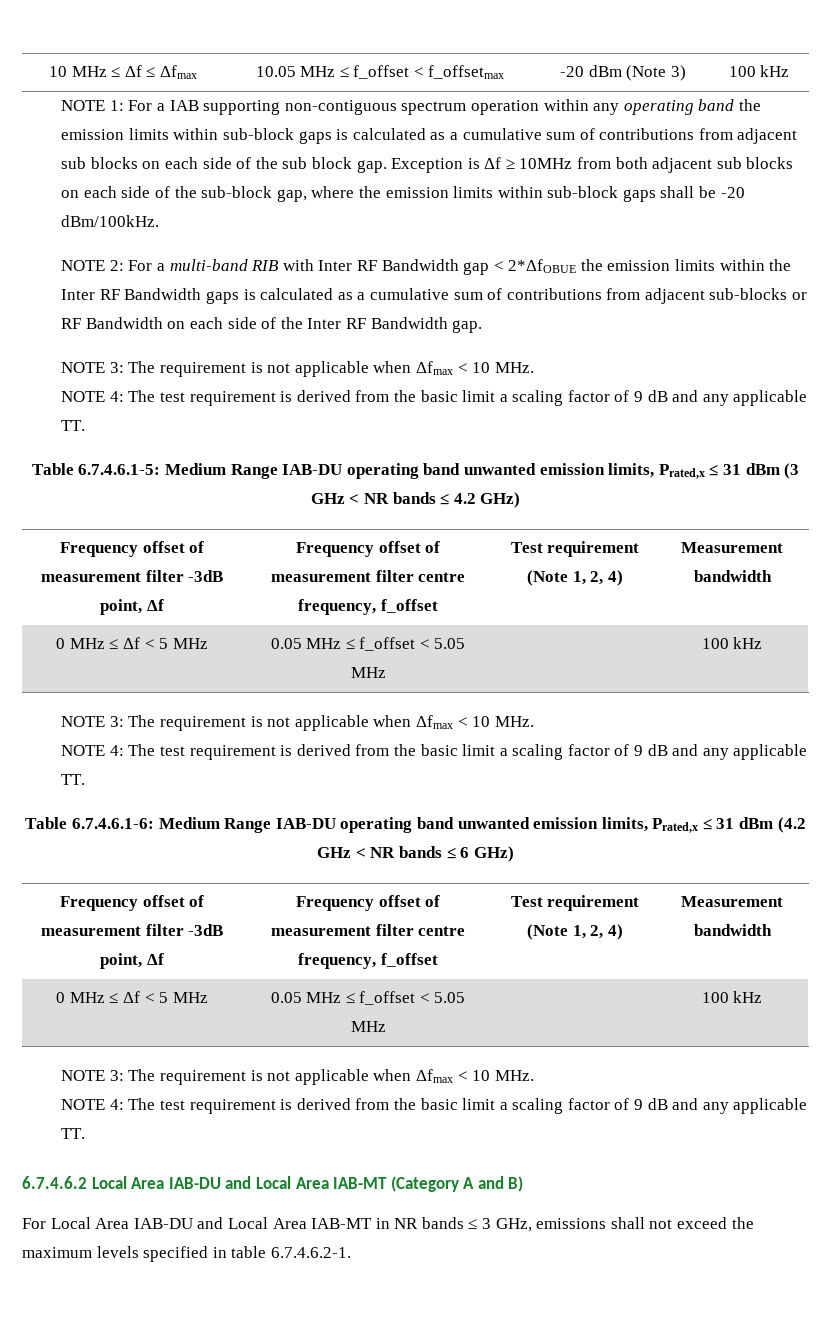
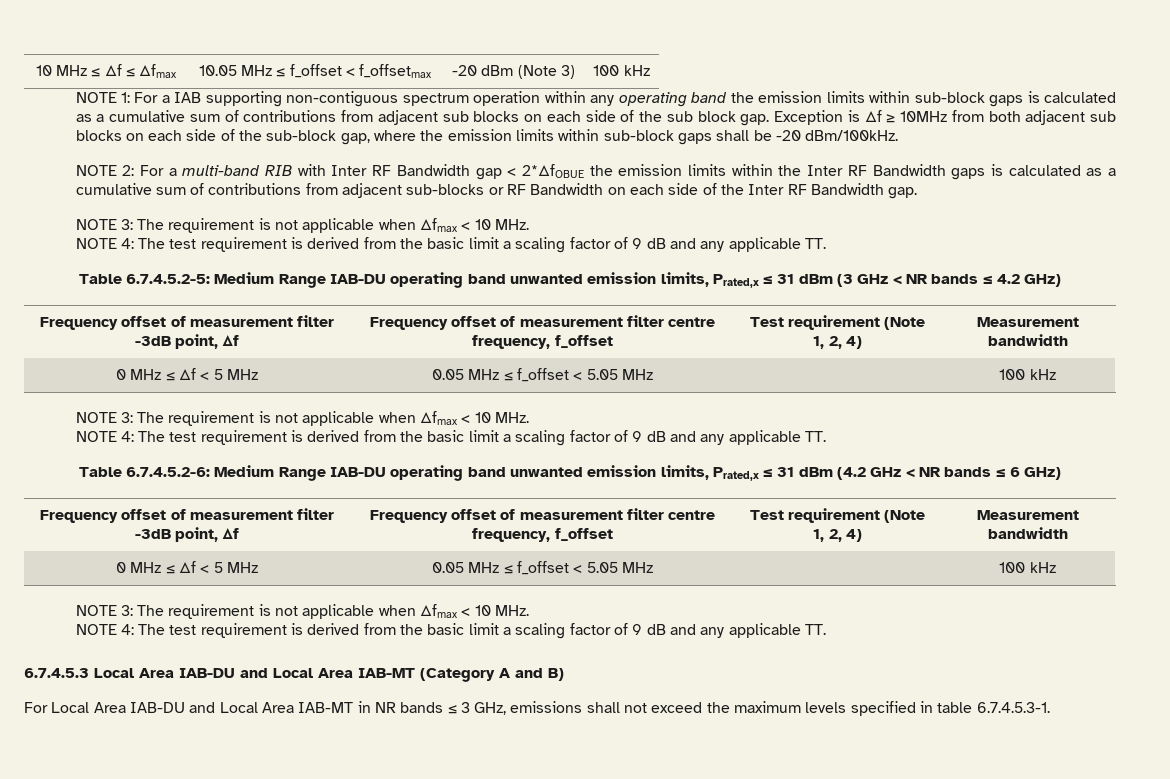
[78,464,161,475] 6.7.4.6.1-5: -> [125,274,210,284] 6.7.4.5.2-5:
[71,818,154,829] 6.7.4.6.1-6: -> [125,467,210,477] 6.7.4.5.2-6:
[22,1176,87,1189] 6.7.4.6.2 -> [24,668,89,678] 6.7.4.5.3
[270,1247,351,1258] 6.7.4.6.2-1. -> [976,702,1050,713] 6.7.4.5.3-1.

